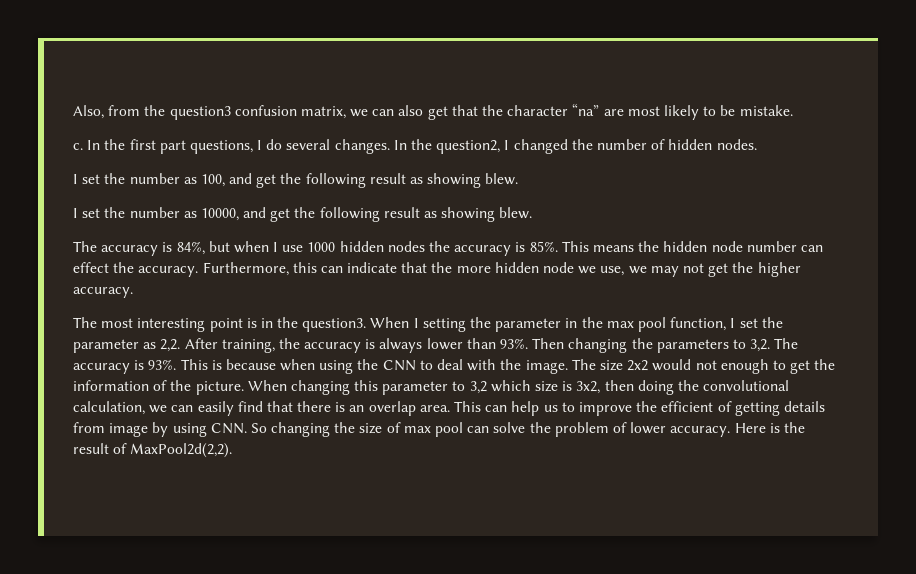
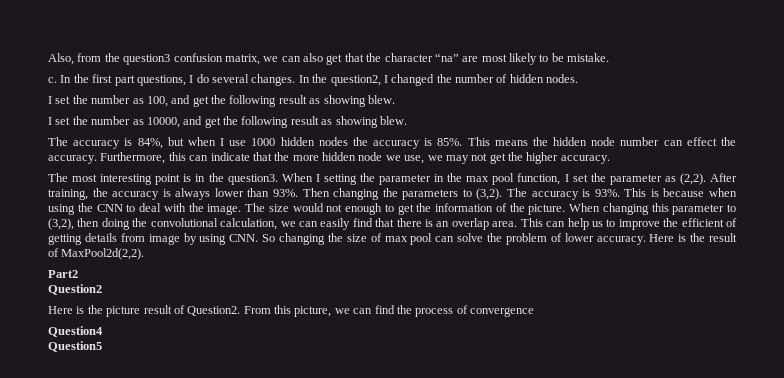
[160,339,181,352] 2,2. -> [679,173,706,185] (2,2).
[750,339,771,352] 3,2. -> [476,188,503,200] (3,2).
[627,360,649,371] 2x2 -> (289, 208) none
[469,380,601,394] 3,2 which size is 3x2, -> [48,218,74,230] (3,2),
(233, 450) none -> [48,270,78,278] [48,284,102,295] [48,305,534,317] [48,326,103,337] [48,341,102,352] // Part2 // Question2 // Here is the picture result of Question2. From this picture, we can find the process of convergence // Question4 // Question5

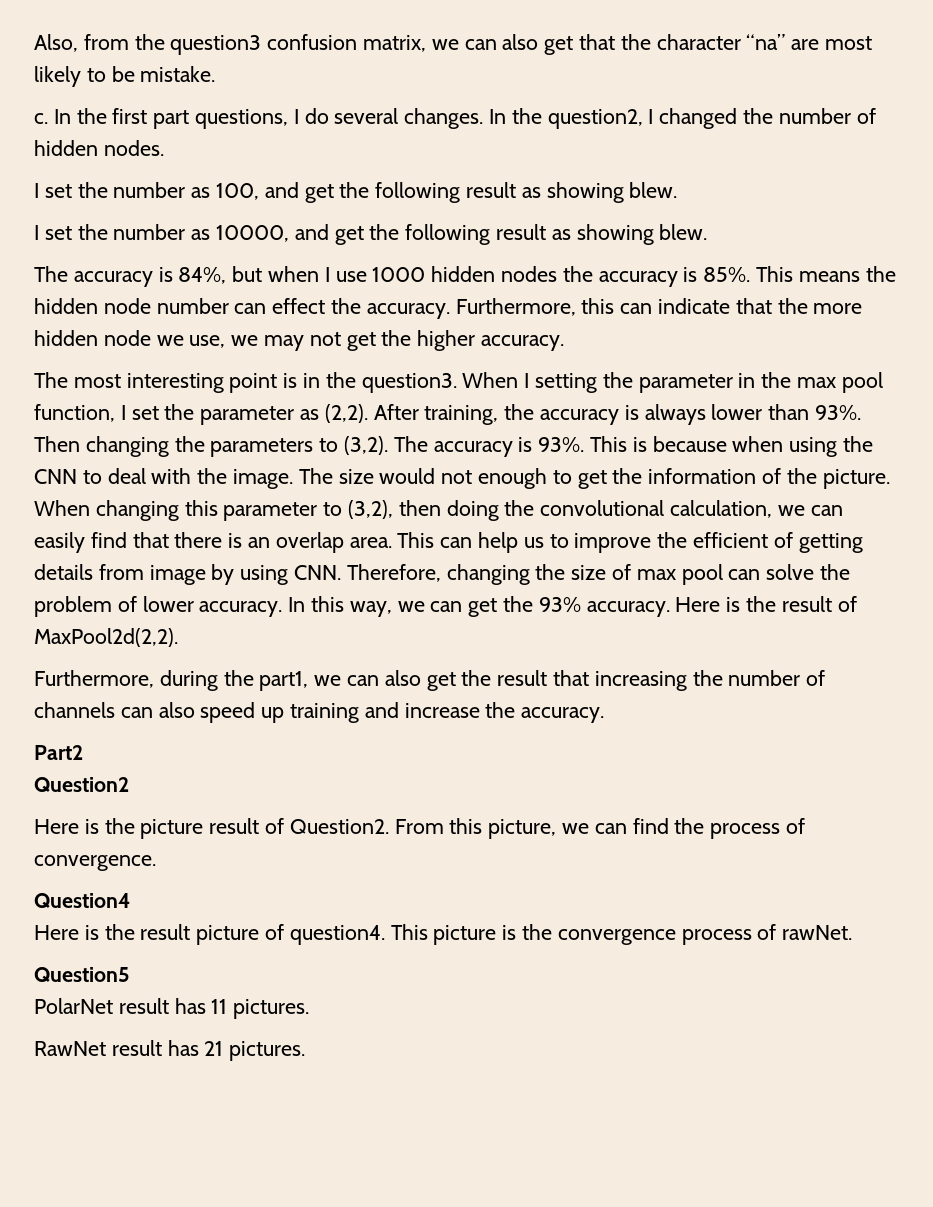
[262,234,276,242] So -> [346,564,441,582] Therefore,
(646, 240) none -> [288,596,670,617] In this way, we can get the 93% accuracy.
(145, 254) none -> [34,670,826,691] [34,702,605,723] // Furthermore, during the part1, we can also get the result that increasing the number of channels can also speed up training and increase the accuracy.
[470,307,534,317] convergence -> [34,855,156,871] convergence.
[48,341,102,352] Question5 -> [34,924,853,945] [34,967,130,982] [34,998,310,1019] [34,1040,306,1061] Here is the result picture of question4. This picture is the convergence process of rawNet. // Question5 // PolarNet result has 11 pictures. // RawNet result has 21 pictures.

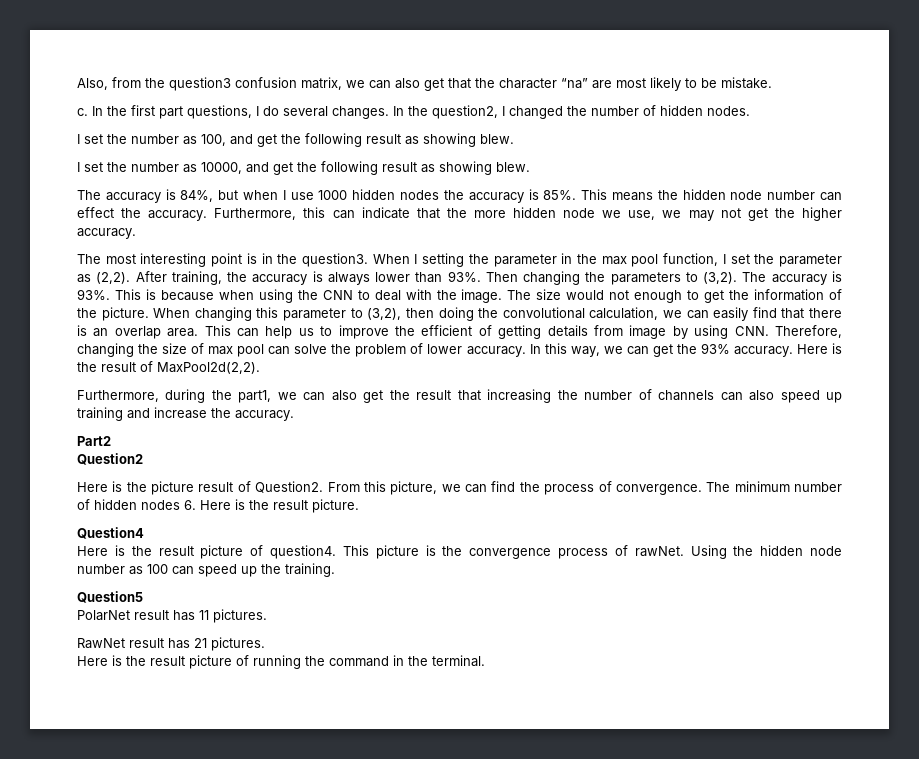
(156, 863) none -> [706,481,842,492] [77,499,359,513] The minimum number of hidden nodes 6. Here is the result picture.
(853, 932) none -> [690,545,843,559] [77,563,335,577] Using the hidden node number as 100 can speed up the training.
(306, 1051) none -> [77,655,485,669] // Here is the result picture of running the command in the terminal.

